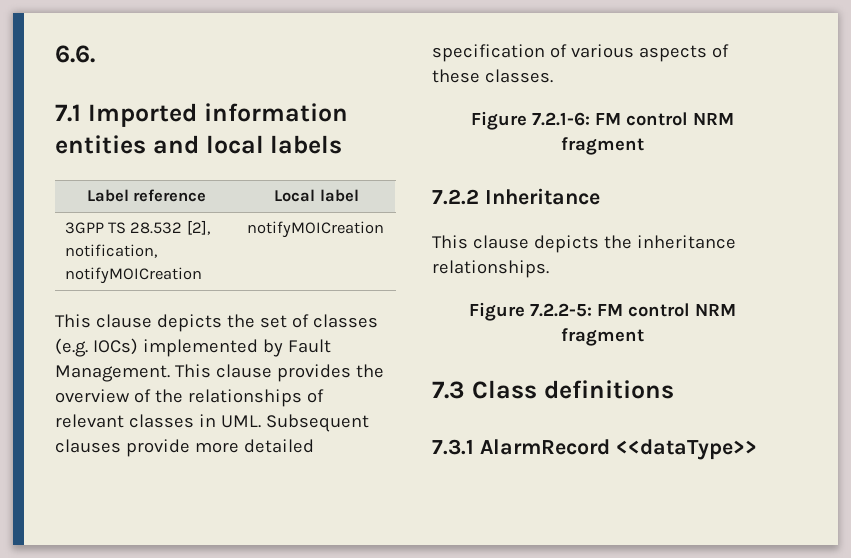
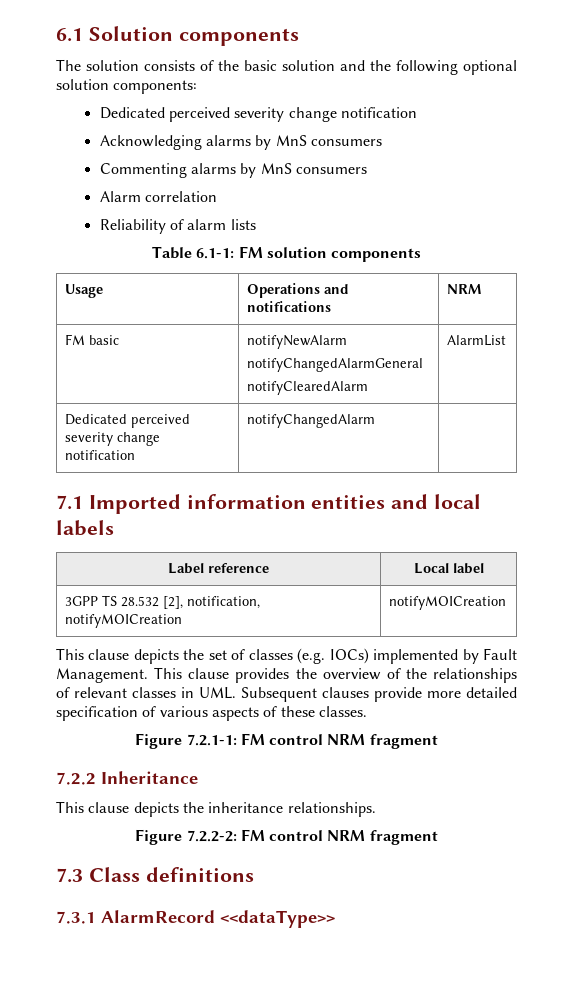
[55,45,95,63] 6.6. -> [56,26,299,46] [56,59,517,75] [56,79,198,94] [99,107,418,122] [99,135,383,150] [99,163,368,178] [99,191,218,202] [99,219,256,234] [151,246,422,262] [64,284,103,298] [246,283,349,298] [246,301,331,312] [446,284,481,294] [64,334,119,345] [246,335,347,349] [246,358,423,372] [246,381,368,395] [446,335,506,346] [64,414,190,428] [64,432,160,446] [64,450,135,460] [246,414,375,428] 6.1 Solution components // The solution consists of the basic solution and the following optional solution components: // Dedicated perceived severity change notification // Acknowledging alarms by MnS consumers // Commenting alarms by MnS consumers // Alarm correlation // Reliability of alarm lists // Table 6.1-1: FM solution components // Usage | Operations and notifications | NRM // FM basic | notifyNewAlarm // notifyChangedAlarmGeneral // notifyClearedAlarm | AlarmList // Dedicated perceived severity change notification | notifyChangedAlarm |
[532,112,591,126] 7.2.1-6: -> [186,734,237,746] 7.2.1-1:
[530,303,593,317] 7.2.2-5: -> [186,830,237,842] 7.2.2-2:

